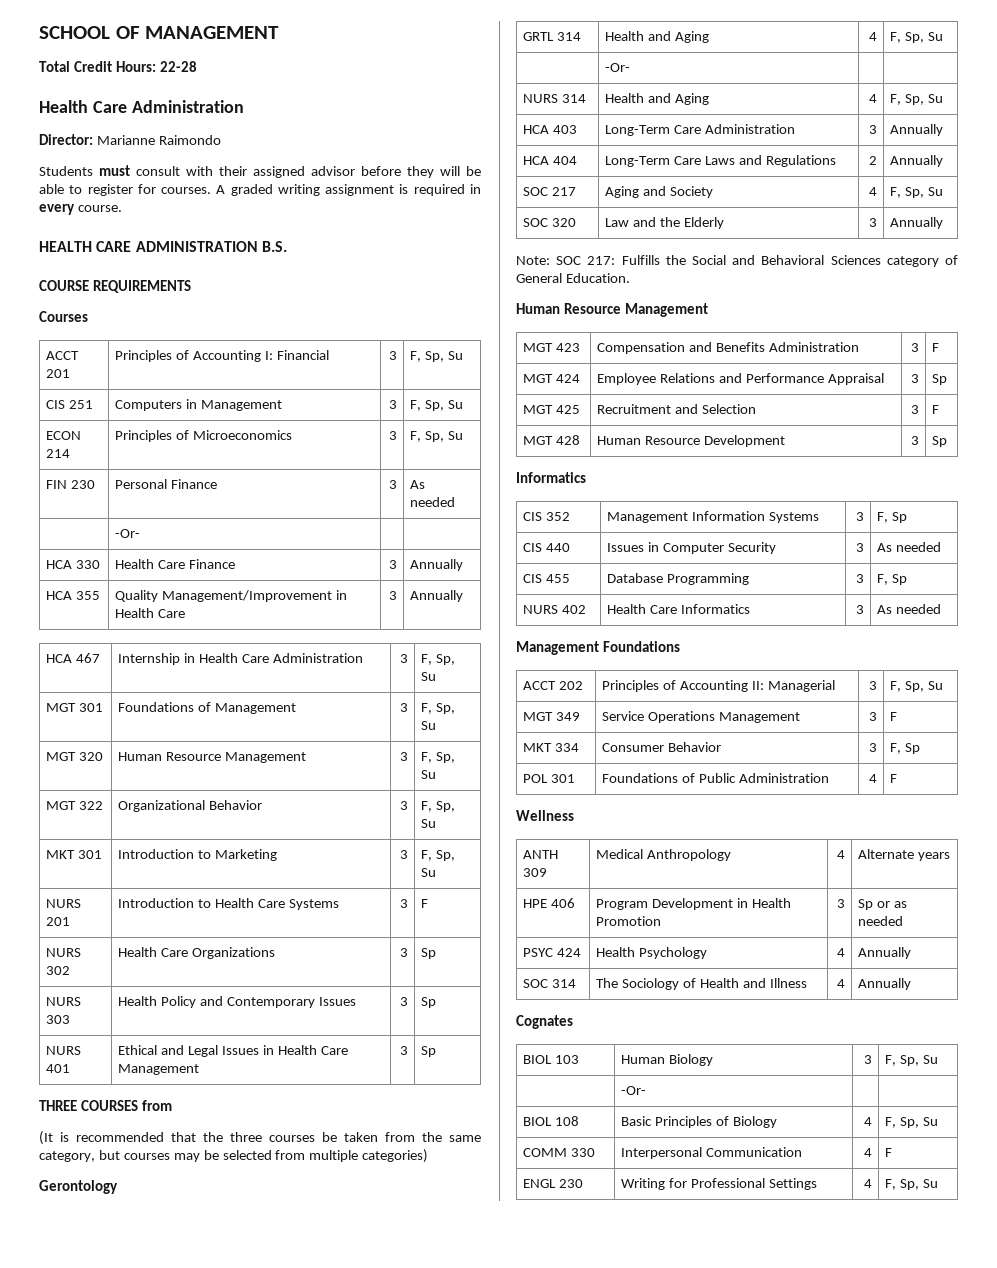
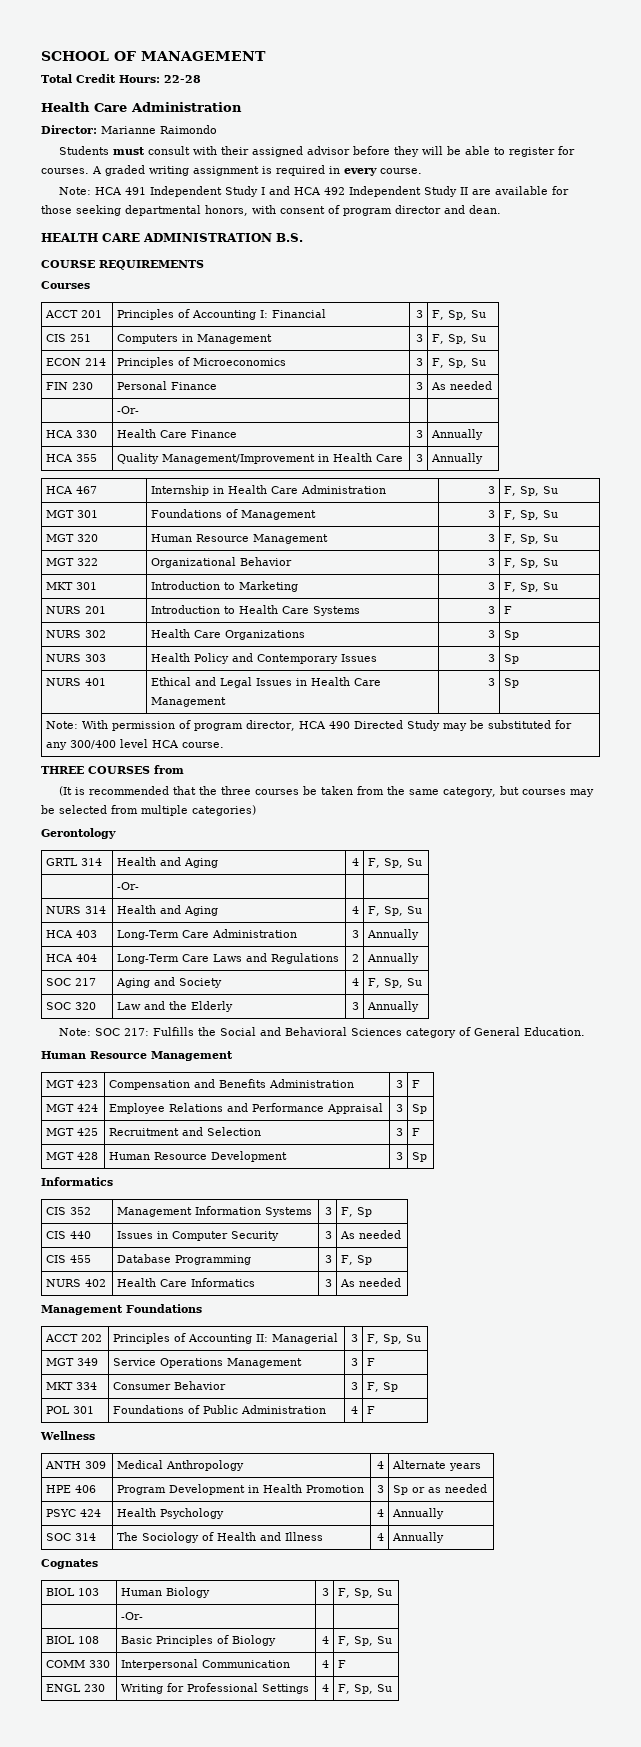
(122, 208) none -> [58,186,569,197] [41,205,501,216] // Note: HCA 491 Independent Study I and HCA 492 Independent Study II are available for those seeking departmental honors, with consent of program director and dean.
(437, 1051) none -> [46,720,573,731] [46,739,225,750] // Note: With permission of program director, HCA 490 Directed Study may be substituted for any 300/400 level HCA course.

